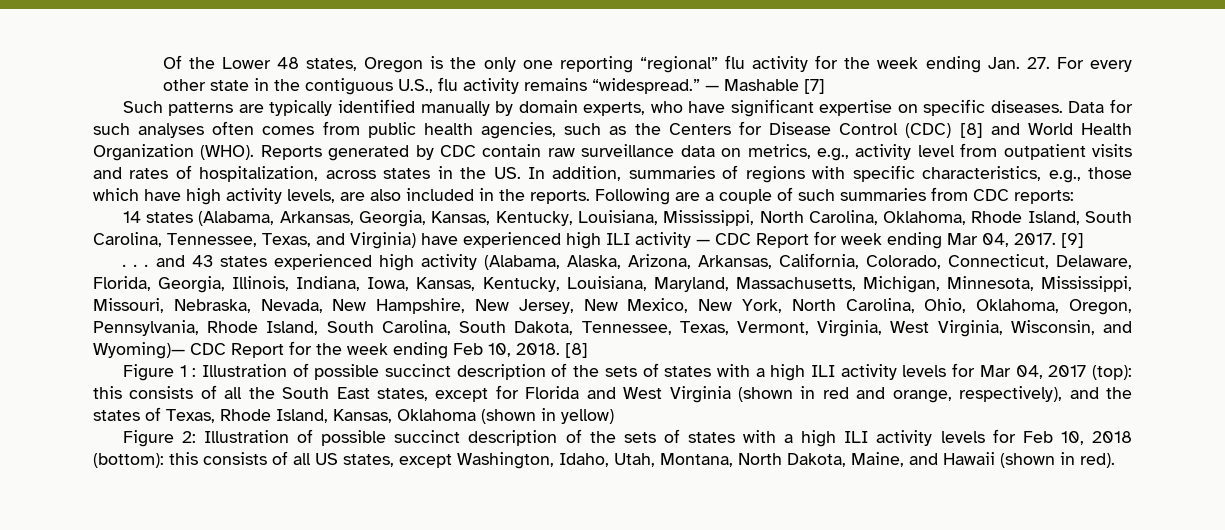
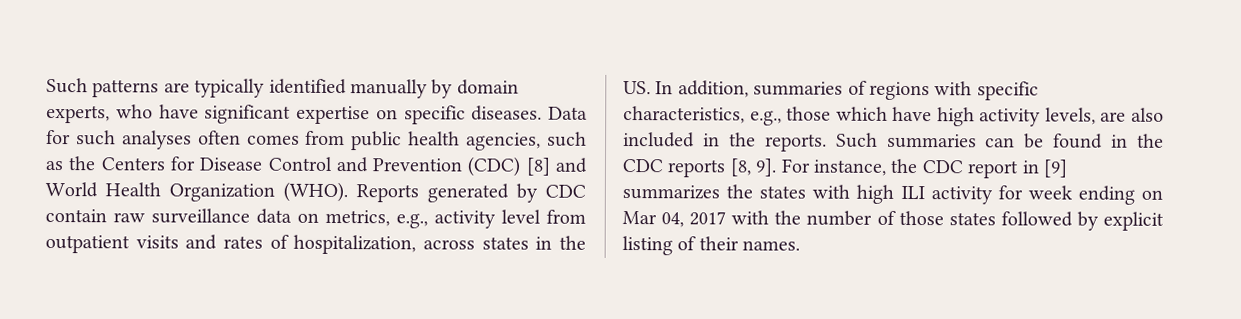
[162,55,1133,73] [162,77,825,95] Of the Lower 48 states, Oregon is the only one reporting “regional” flu activity for the week ending Jan. 27. For every other state in the contiguous U.S., flu activity remains “widespread.” — Mashable [7] // -> (46, 85) none
(899, 129) none -> [335,157,464,173] and Prevention
[595,187,1074,205] [122,210,1132,227] [93,231,1084,249] [121,253,1133,271] [93,276,1132,293] [93,298,1132,315] [93,320,1132,337] [93,341,588,359] [122,363,1132,381] [93,385,1133,403] [93,407,614,424] [122,429,1132,447] [93,451,1115,469] Following are a couple of such summaries from CDC reports: // 14 states (Alabama, Arkansas, Georgia, Kansas, Kentucky, Louisiana, Mississippi, North Carolina, Oklahoma, Rhode Island, South Carolina, Tennessee, Texas, and Virginia) have experienced high ILI activity — CDC Report for week ending Mar 04, 2017. [9] // . . . and 43 states experienced high activity (Alabama, Alaska, Arizona, Arkansas, California, Colorado, Connecticut, Delaware, Florida, Georgia, Illinois, Indiana, Iowa, Kansas, Kentucky, Louisiana, Maryland, Massachusetts, Michigan, Minnesota, Mississippi, Missouri, Nebraska, Nevada, New Hampshire, New Jersey, New Mexico, New York, North Carolina, Ohio, Oklahoma, Oregon, Pennsylvania, Rhode Island, South Carolina, South Dakota, Tennessee, Texas, Vermont, Virginia, West Virginia, Wisconsin, and Wyoming)— CDC Report for the week ending Feb 10, 2018. [8] // Figure 1 : Illustration of possible succinct description of the sets of states with a high ILI activity levels for Mar 04, 2017 (top): this consists of all the South East states, except for Florida and West Virginia (shown in red and orange, respectively), and the states of Texas, Rhode Island, Kansas, Oklahoma (shown in yellow) // Figure 2: Illustration of possible succinct description of the sets of states with a high ILI activity levels for Feb 10, 2018 (bottom): this consists of all US states, except Washington, Idaho, Utah, Montana, North Dakota, Maine, and Hawaii (shown in red). -> [835,132,1164,149] [622,158,1068,179] [622,184,1163,205] [622,210,1164,231] [622,236,801,256] Such summaries can be found in the CDC reports [8, 9]. For instance, the CDC report in [9] summarizes the states with high ILI activity for week ending on Mar 04, 2017 with the number of those states followed by explicit listing of their names.

